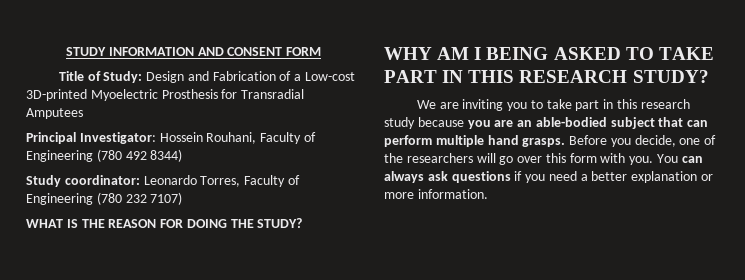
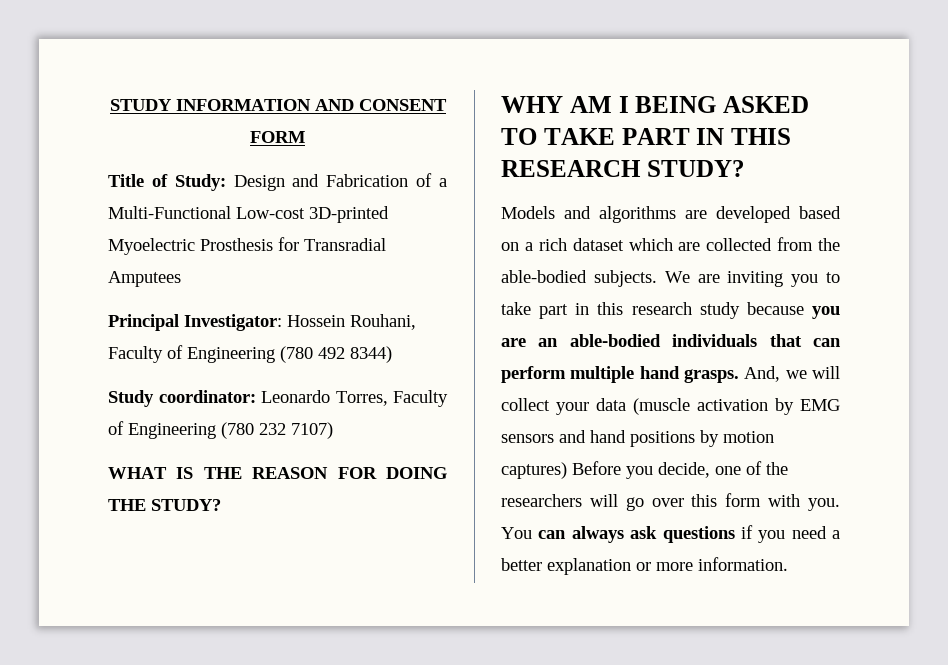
(302, 77) none -> [108,206,231,219] Multi-Functional
(709, 76) none -> [501,206,841,223] [501,237,840,251] [501,270,657,287] Models and algorithms are developed based on a rich dataset which are collected from the able-bodied subjects.
[610,117,655,129] subject -> [672,334,758,347] individuals
(566, 142) none -> [744,366,840,382] [501,398,840,415] [501,430,774,447] [501,462,567,479] And, we will collect your data (muscle activation by EMG sensors and hand positions by motion captures)

